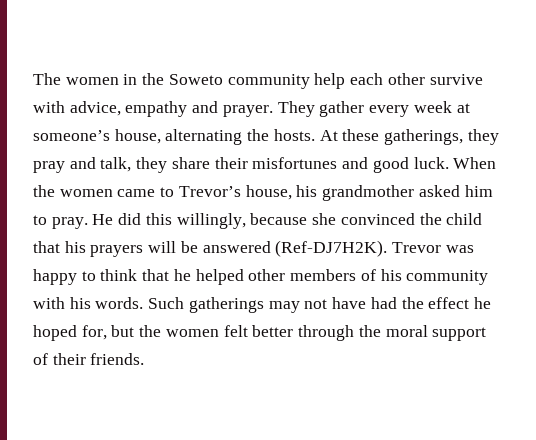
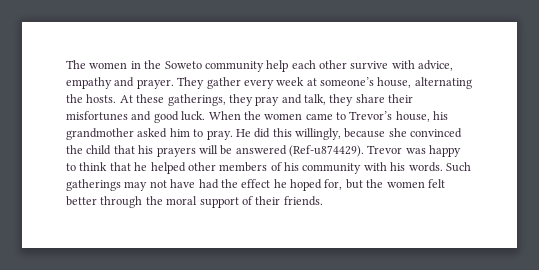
[275,240,388,257] (Ref-DJ7H2K). -> [289,145,364,157] (Ref-u874429).

